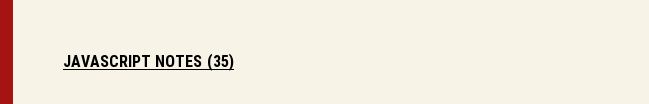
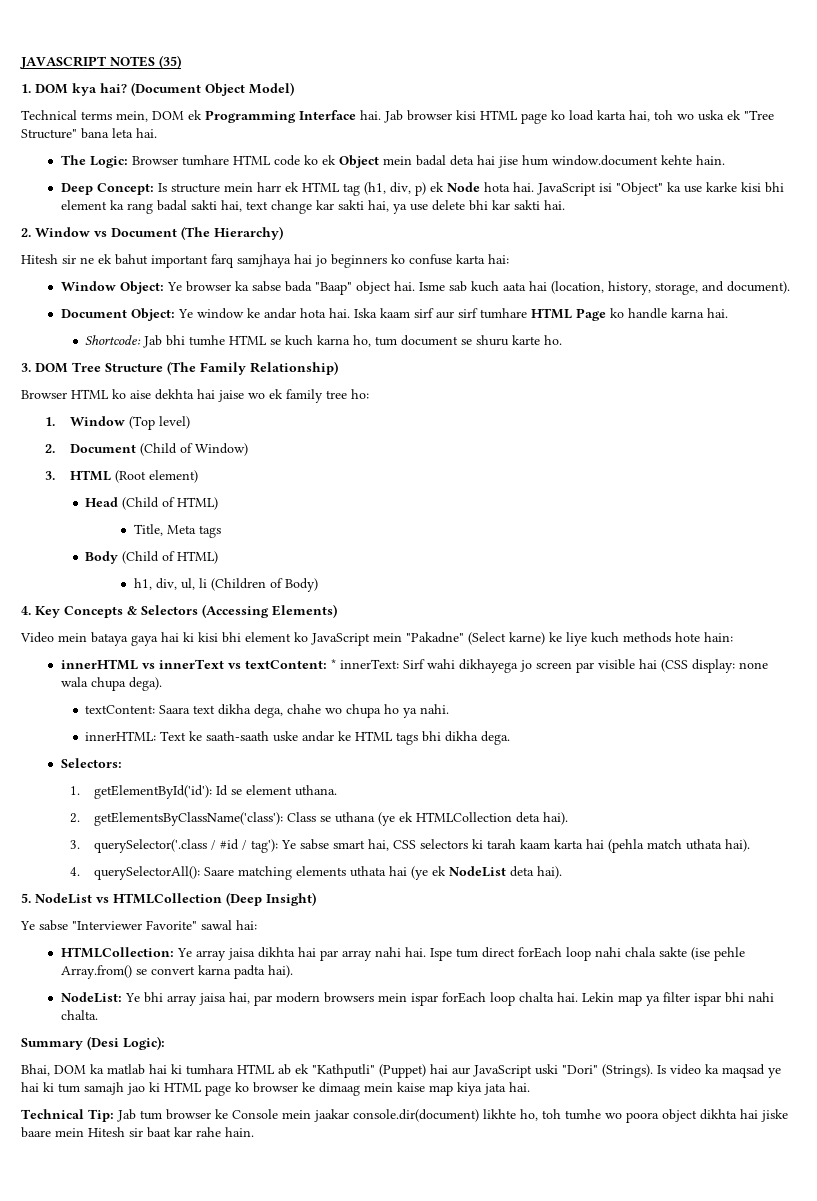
(234, 62) none -> [21,82,294,96] [21,110,774,124] [21,128,157,139] [60,155,725,168] [60,182,784,196] [60,200,565,214] [21,226,283,240] [21,254,509,268] [60,281,790,295] [60,308,728,321] [85,335,563,348] [21,361,338,375] [21,389,369,403] [45,416,190,430] [45,443,248,456] [45,470,198,483] [85,497,219,510] [133,524,221,538] [85,551,219,564] [133,578,318,592] [21,604,337,618] [20,632,733,646] [60,659,768,673] [60,677,162,691] [85,704,450,718] [85,731,511,745] [60,758,122,768] [69,785,338,799] [69,812,569,826] [69,839,751,853] [69,866,563,880] [21,892,316,906] [20,920,257,931] [60,947,745,961] [60,965,293,979] [60,992,774,1006] [60,1010,98,1020] [21,1036,165,1050] [21,1064,781,1078] [21,1082,530,1096] [21,1109,788,1123] [21,1127,254,1138] // 1. DOM kya hai? (Document Object Model) // Technical terms mein, DOM ek Programming Interface hai. Jab browser kisi HTML page ko load karta hai, toh wo uska ek "Tree Structure" bana leta hai. // The Logic: Browser tumhare HTML code ko ek Object mein badal deta hai jise hum window.document kehte hain. // Deep Concept: Is structure mein harr ek HTML tag (h1, div, p) ek Node hota hai. JavaScript isi "Object" ka use karke kisi bhi element ka rang badal sakti hai, text change kar sakti hai, ya use delete bhi kar sakti hai. // 2. Window vs Document (The Hierarchy) // Hitesh sir ne ek bahut important farq samjhaya hai jo beginners ko confuse karta hai: // Window Object: Ye browser ka sabse bada "Baap" object hai. Isme sab kuch aata hai (location, history, storage, and document). // Document Object: Ye window ke andar hota hai. Iska kaam sirf aur sirf tumhare HTML Page ko handle karna hai. // Shortcode: Jab bhi tumhe HTML se kuch karna ho, tum document se shuru karte ho. // 3. DOM Tree Structure (The Family Relationship) // Browser HTML ko aise dekhta hai jaise wo ek family tree ho: // 1. Window (Top level) // 2. Document (Child of Window) // 3. HTML (Root element) // Head (Child of HTML) // Title, Meta tags // Body (Child of HTML) // h1, div, ul, li (Children of Body) // 4. Key Concepts & Selectors (Accessing Elements) // Video mein bataya gaya hai ki kisi bhi element ko JavaScript mein "Pakadne" (Select karne) ke liye kuch methods hote hain: // innerHTML vs innerText vs textContent: * innerText: Sirf wahi dikhayega jo screen par visible hai (CSS display: none wala chupa dega). // textContent: Saara text dikha dega, chahe wo chupa ho ya nahi. // innerHTML: Text ke saath-saath uske andar ke HTML tags bhi dikha dega. // Selectors: // 1. getElementById('id'): Id se element uthana. // 2. getElementsByClassName('class'): Class se uthana (ye ek HTMLCollection deta hai). // 3. querySelector('.class / #id / tag'): Ye sabse smart hai, CSS selectors ki tarah kaam karta hai (pehla match uthata hai). // 4. querySelectorAll(): Saare matching elements uthata hai (ye ek NodeList deta hai). // 5. NodeList vs HTMLCollection (Deep Insight) // Ye sabse "Interviewer Favorite" sawal hai: // HTMLCollection: Ye array jaisa dikhta hai par array nahi hai. Ispe tum direct forEach loop nahi chala sakte (ise pehle Array.from() se convert karna padta hai). // NodeList: Ye bhi array jaisa hai, par modern browsers mein ispar forEach loop chalta hai. Lekin map ya filter ispar bhi nahi chalta. // Summary (Desi Logic): // Bhai, DOM ka matlab hai ki tumhara HTML ab ek "Kathputli" (Puppet) hai aur JavaScript uski "Dori" (Strings). Is video ka maqsad ye hai ki tum samajh jao ki HTML page ko browser ke dimaag mein kaise map kiya jata hai. // Technical Tip: Jab tum browser ke Console mein jaakar console.dir(document) likhte ho, toh tumhe wo poora object dikhta hai jiske baare mein Hitesh sir baat kar rahe hain.

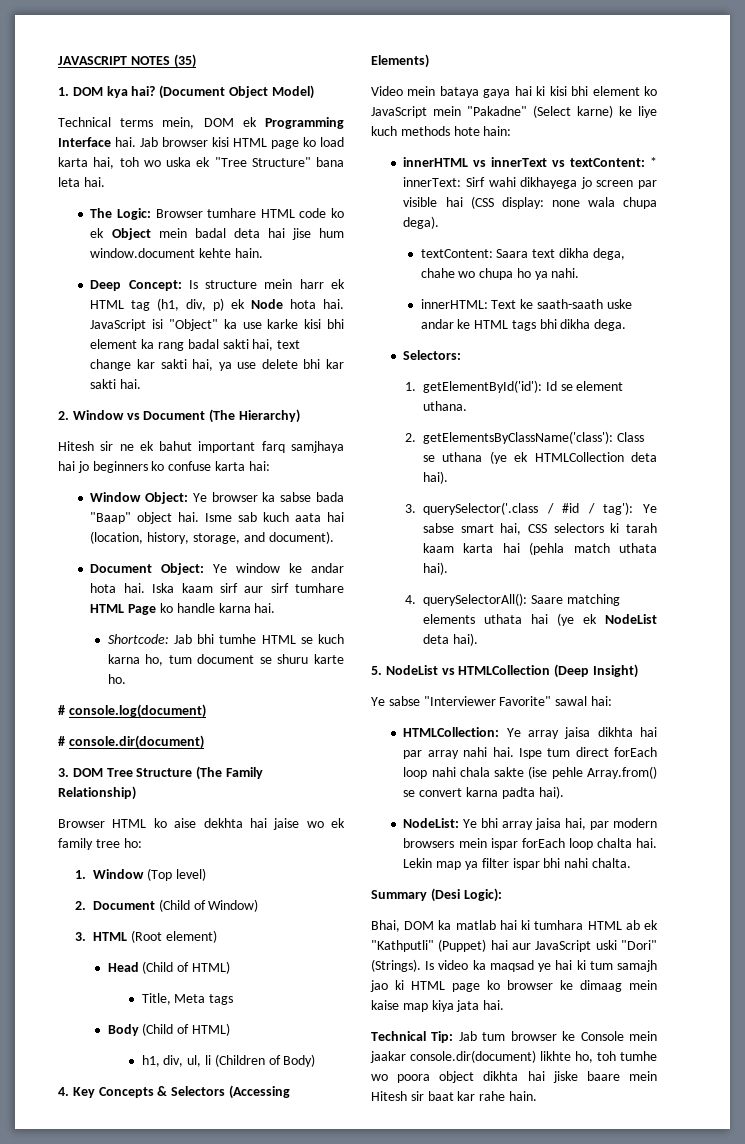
(563, 340) none -> [58,704,206,718] [58,735,204,749] // # console.log(document) // # console.dir(document)

